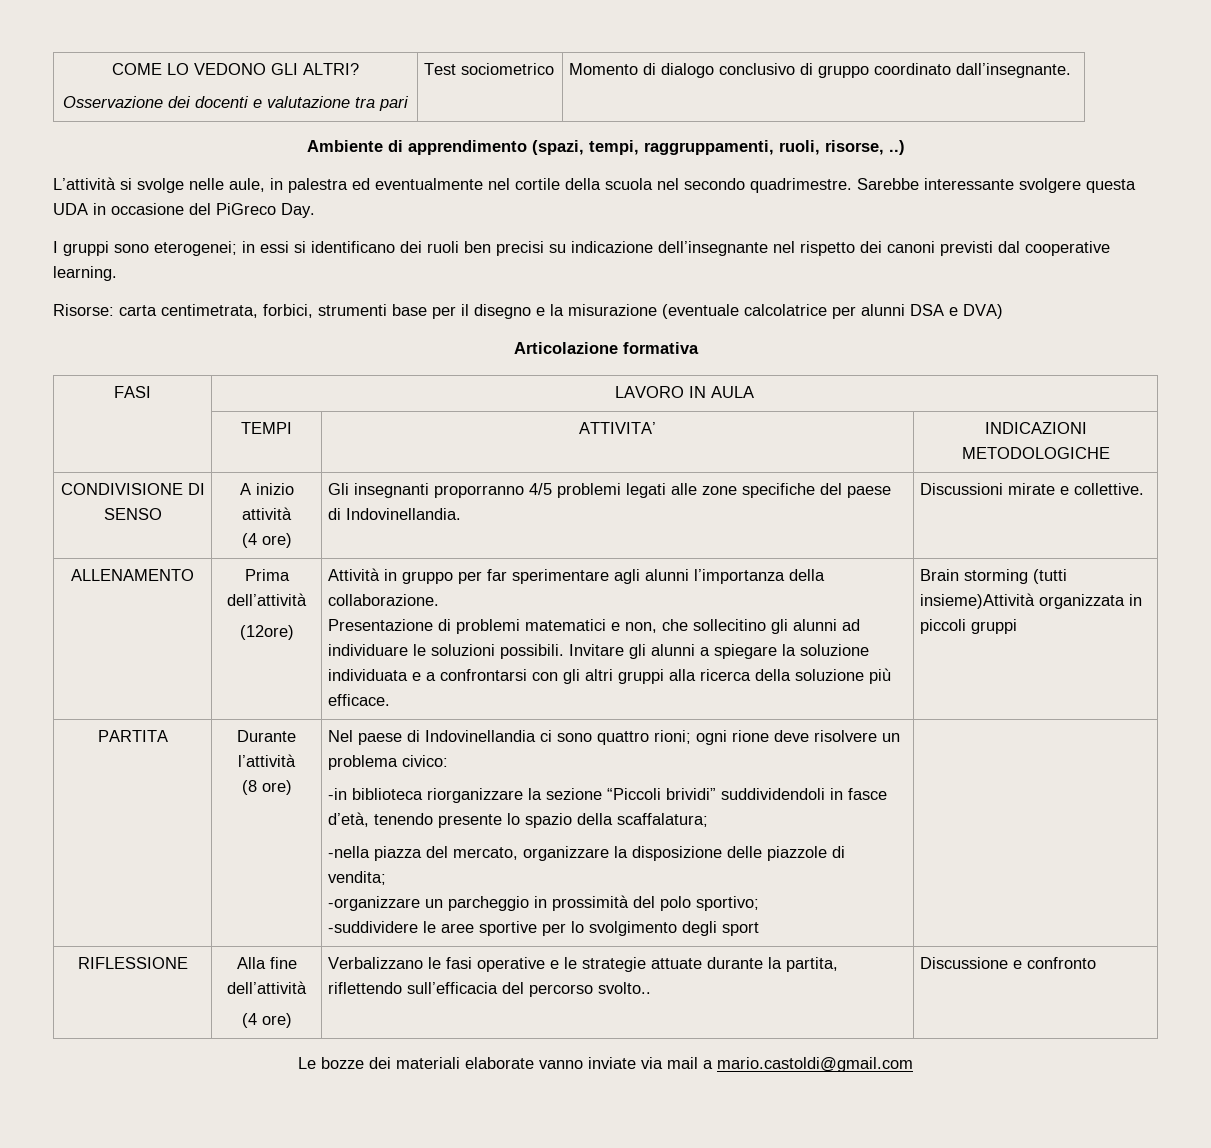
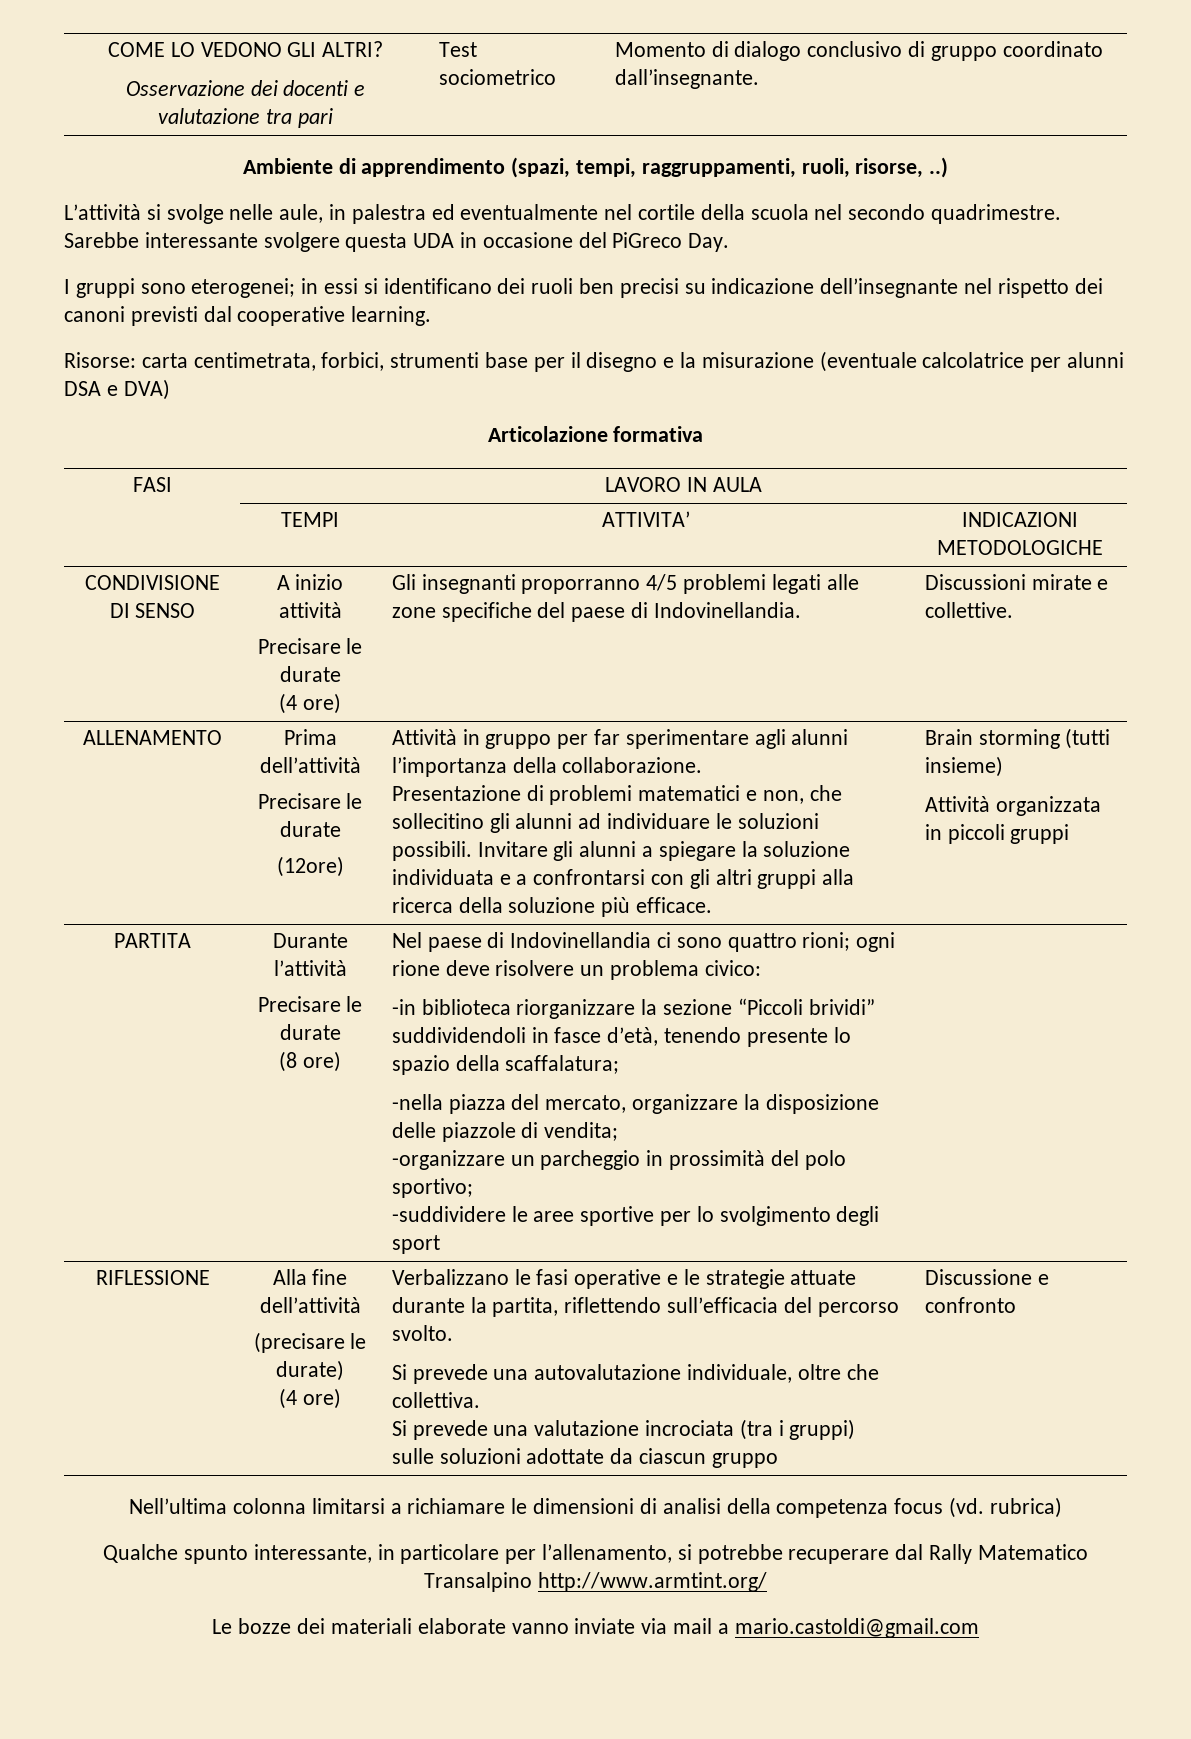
(292, 513) none -> [257,638,363,654] [279,666,341,682] // Precisare le durate
(307, 599) none -> [257,793,363,809] [279,821,341,837] // Precisare le durate
[919,593,1035,609] insieme)Attività -> [924,756,1003,777] [924,796,990,812] insieme) // Attività
(296, 760) none -> [257,996,363,1012] [279,1024,341,1040] // Precisare le durate
(307, 987) none -> [253,1332,367,1353] [276,1360,344,1381] // (precisare le durate)
[597,982,651,994] [919,957,1096,969] svolto.. | Discussione e confronto -> [391,1325,453,1341] [391,1364,879,1384] [391,1392,480,1408] [391,1419,856,1440] [391,1448,778,1468] [924,1269,1049,1285] [924,1297,1016,1313] [129,1497,1062,1518] [103,1544,1088,1564] [424,1572,767,1592] svolto. // Si prevede una autovalutazione individuale, oltre che collettiva. // Si prevede una valutazione incrociata (tra i gruppi) sulle soluzioni adottate da ciascun gruppo | Discussione e confronto // Nell’ultima colonna limitarsi a richiamare le dimensioni di analisi della competenza focus (vd. rubrica) // Qualche spunto interessante, in particolare per l’allenamento, si potrebbe recuperare dal Rally Matematico Transalpino http://www.armtint.org/

